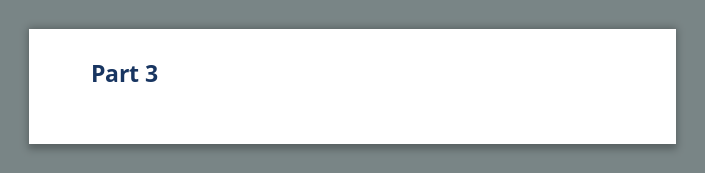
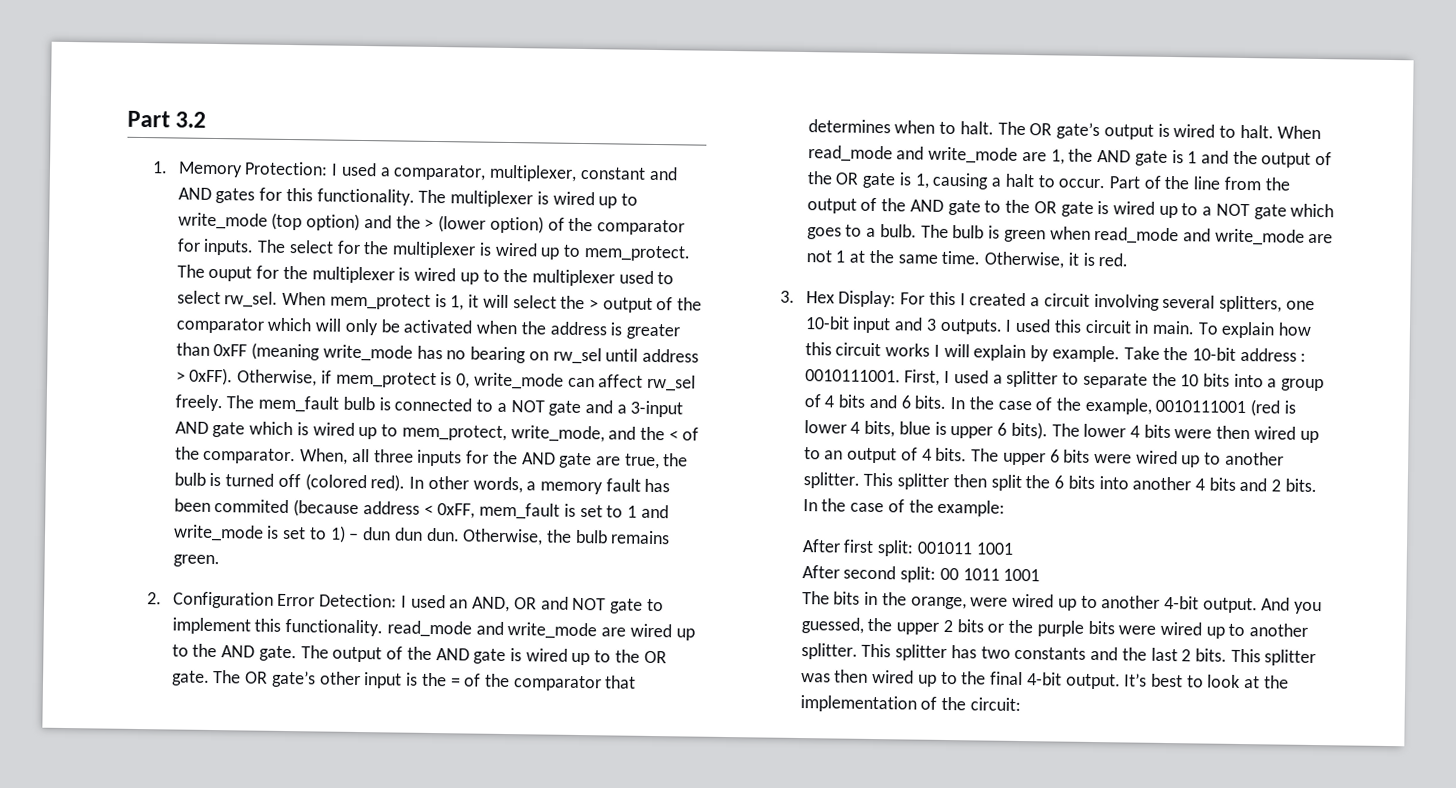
[91,65,159,82] Part 3 -> [127,110,207,128] [151,161,678,182] [177,187,638,209] [177,212,685,236] [176,238,691,262] [176,264,675,287] [176,290,703,313] [175,317,680,340] [175,342,699,365] [175,367,696,392] [174,394,684,418] [174,421,700,443] [174,446,689,470] [173,472,671,495] [173,498,669,520] [172,524,671,546] [172,554,220,568] [146,591,664,614] [171,617,695,641] [171,643,667,666] [170,670,637,692] [807,119,1322,140] [807,145,1333,168] [806,171,1290,191] [806,197,1335,220] [806,224,1334,246] [805,249,1129,269] [779,290,1315,313] [804,316,1313,339] [804,342,1307,363] [804,369,1325,392] [803,394,1296,417] [803,420,1319,444] [803,447,1284,468] [802,472,1317,493] [802,498,1006,517] [801,539,1013,557] [801,565,1041,583] [801,591,1323,615] [800,617,1309,639] [800,643,1317,667] [800,669,1289,690] [799,695,1021,713] Part 3.2 // 1. Memory Protection: I used a comparator, multiplexer, constant and AND gates for this functionality. The multiplexer is wired up to write_mode (top option) and the > (lower option) of the comparator for inputs. The select for the multiplexer is wired up to mem_protect. The ouput for the multiplexer is wired up to the multiplexer used to select rw_sel. When mem_protect is 1, it will select the > output of the comparator which will only be activated when the address is greater than 0xFF (meaning write_mode has no bearing on rw_sel until address > 0xFF). Otherwise, if mem_protect is 0, write_mode can affect rw_sel freely. The mem_fault bulb is connected to a NOT gate and a 3-input AND gate which is wired up to mem_protect, write_mode, and the < of the comparator. When, all three inputs for the AND gate are true, the bulb is turned off (colored red). In other words, a memory fault has been commited (because address < 0xFF, mem_fault is set to 1 and write_mode is set to 1) – dun dun dun. Otherwise, the bulb remains green. // 2. Configuration Error Detection: I used an AND, OR and NOT gate to implement this functionality. read_mode and write_mode are wired up to the AND gate. The output of the AND gate is wired up to the OR gate. The OR gate’s other input is the = of the comparator that determines when to halt. The OR gate’s output is wired to halt. When read_mode and write_mode are 1, the AND gate is 1 and the output of the OR gate is 1, causing a halt to occur. Part of the line from the output of the AND gate to the OR gate is wired up to a NOT gate which goes to a bulb. The bulb is green when read_mode and write_mode are not 1 at the same time. Otherwise, it is red. // 3. Hex Display: For this I created a circuit involving several splitters, one 10-bit input and 3 outputs. I used this circuit in main. To explain how this circuit works I will explain by example. Take the 10-bit address : 0010111001. First, I used a splitter to separate the 10 bits into a group of 4 bits and 6 bits. In the case of the example, 0010111001 (red is lower 4 bits, blue is upper 6 bits). The lower 4 bits were then wired up to an output of 4 bits. The upper 6 bits were wired up to another splitter. This splitter then split the 6 bits into another 4 bits and 2 bits. In the case of the example: // After first split: 001011 1001 // After second split: 00 1011 1001 // The bits in the orange, were wired up to another 4-bit output. And you guessed, the upper 2 bits or the purple bits were wired up to another splitter. This splitter has two constants and the last 2 bits. This splitter was then wired up to the final 4-bit output. It’s best to look at the implementation of the circuit:

